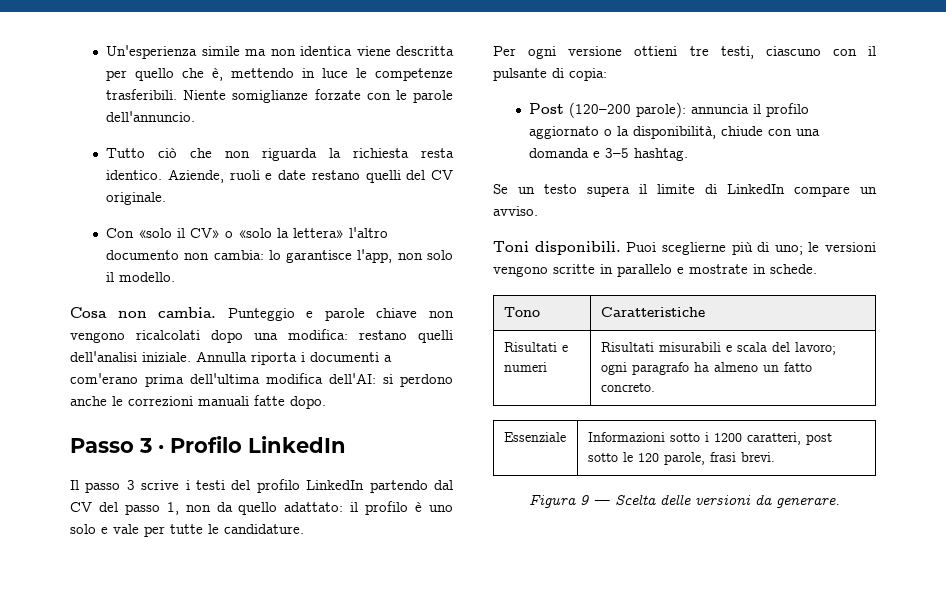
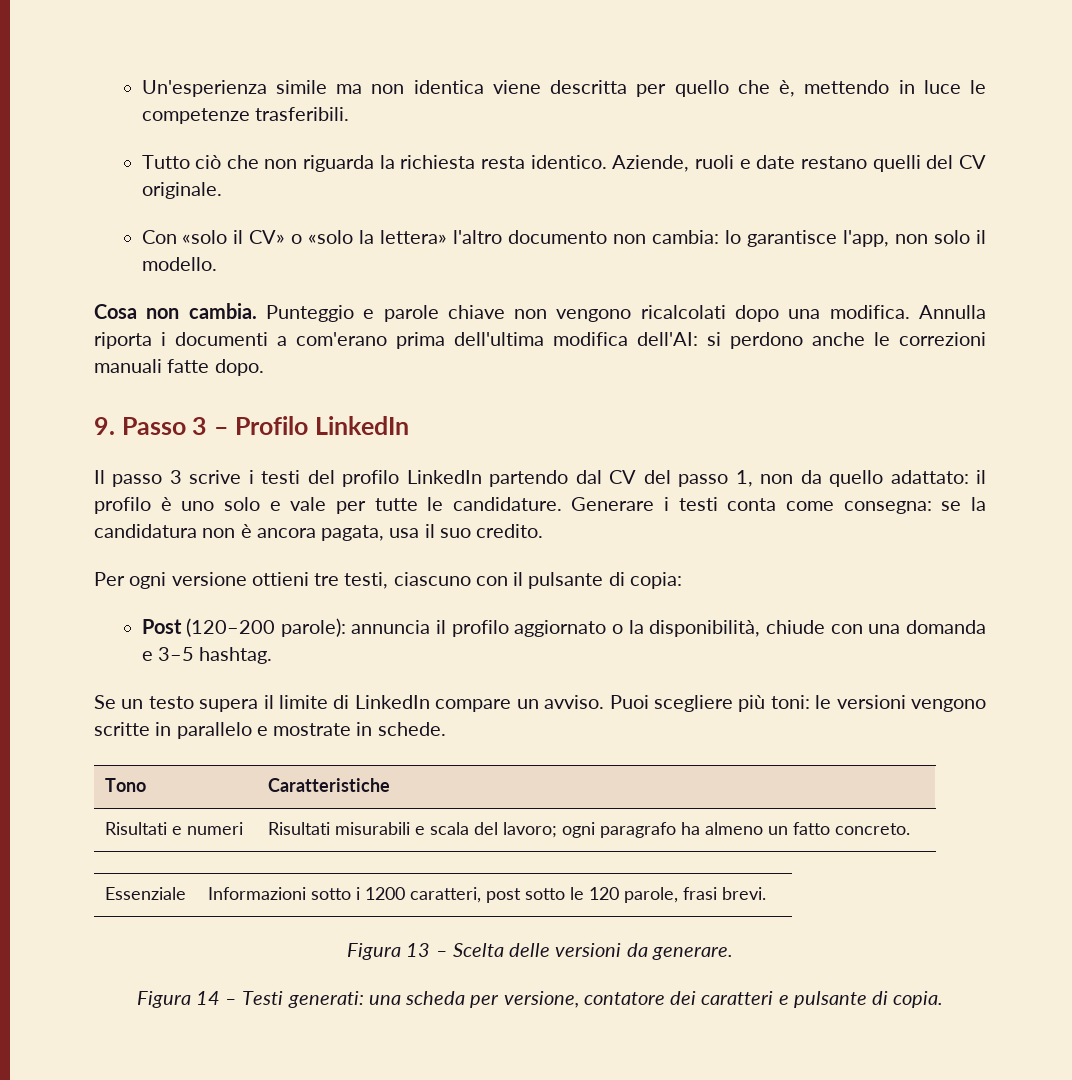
[183,89,453,103] [106,111,196,122] Niente somiglianze forzate con le parole dell'annuncio. -> (349, 114) none
[288,329,453,343] [70,351,191,362] modifica: restano quelli dell'analisi iniziale. -> [829,305,910,319] modifica.
(326, 402) none -> [94,417,115,435] 9.
[158,445,164,453] · -> [213,427,229,435] –
(304, 529) none -> [571,497,986,514] [94,524,544,541] Generare i testi conta come consegna: se la candidatura non è ancora pagata, usa il suo credito.
[493,241,803,255] // Toni disponibili. Puoi sceglierne più di uno; -> [609,695,810,712] Puoi scegliere più toni:
[580,495,610,505] 9 — -> [406,943,448,957] 13 –
(840, 503) none -> [136,991,944,1008] // Figura 14 – Testi generati: una scheda per versione, contatore dei caratteri e pulsante di copia.

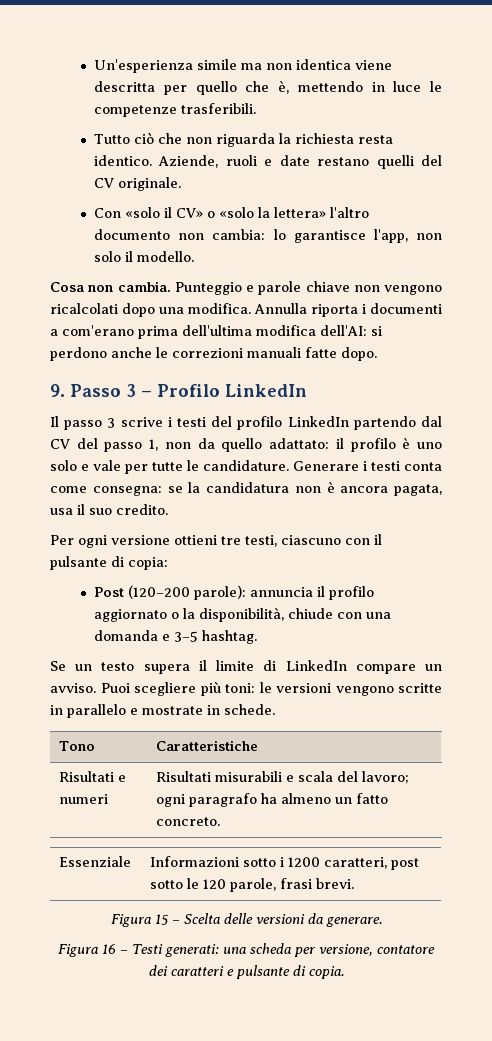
[406,943,431,957] 13 -> [154,914,169,925] 15
[195,991,220,1005] 14 -> [102,944,117,954] 16

